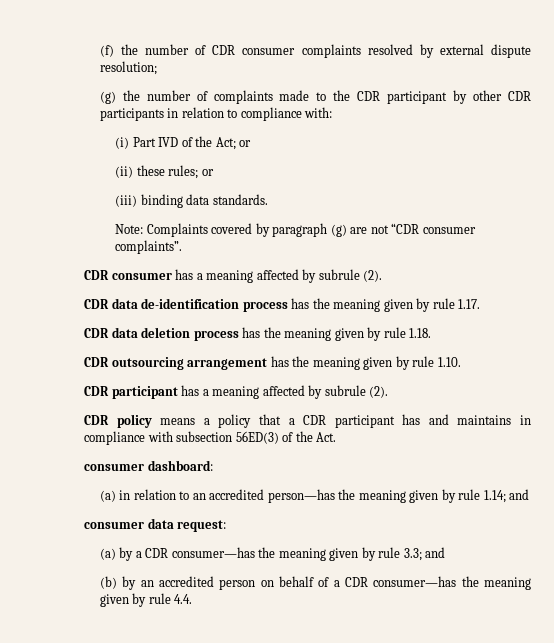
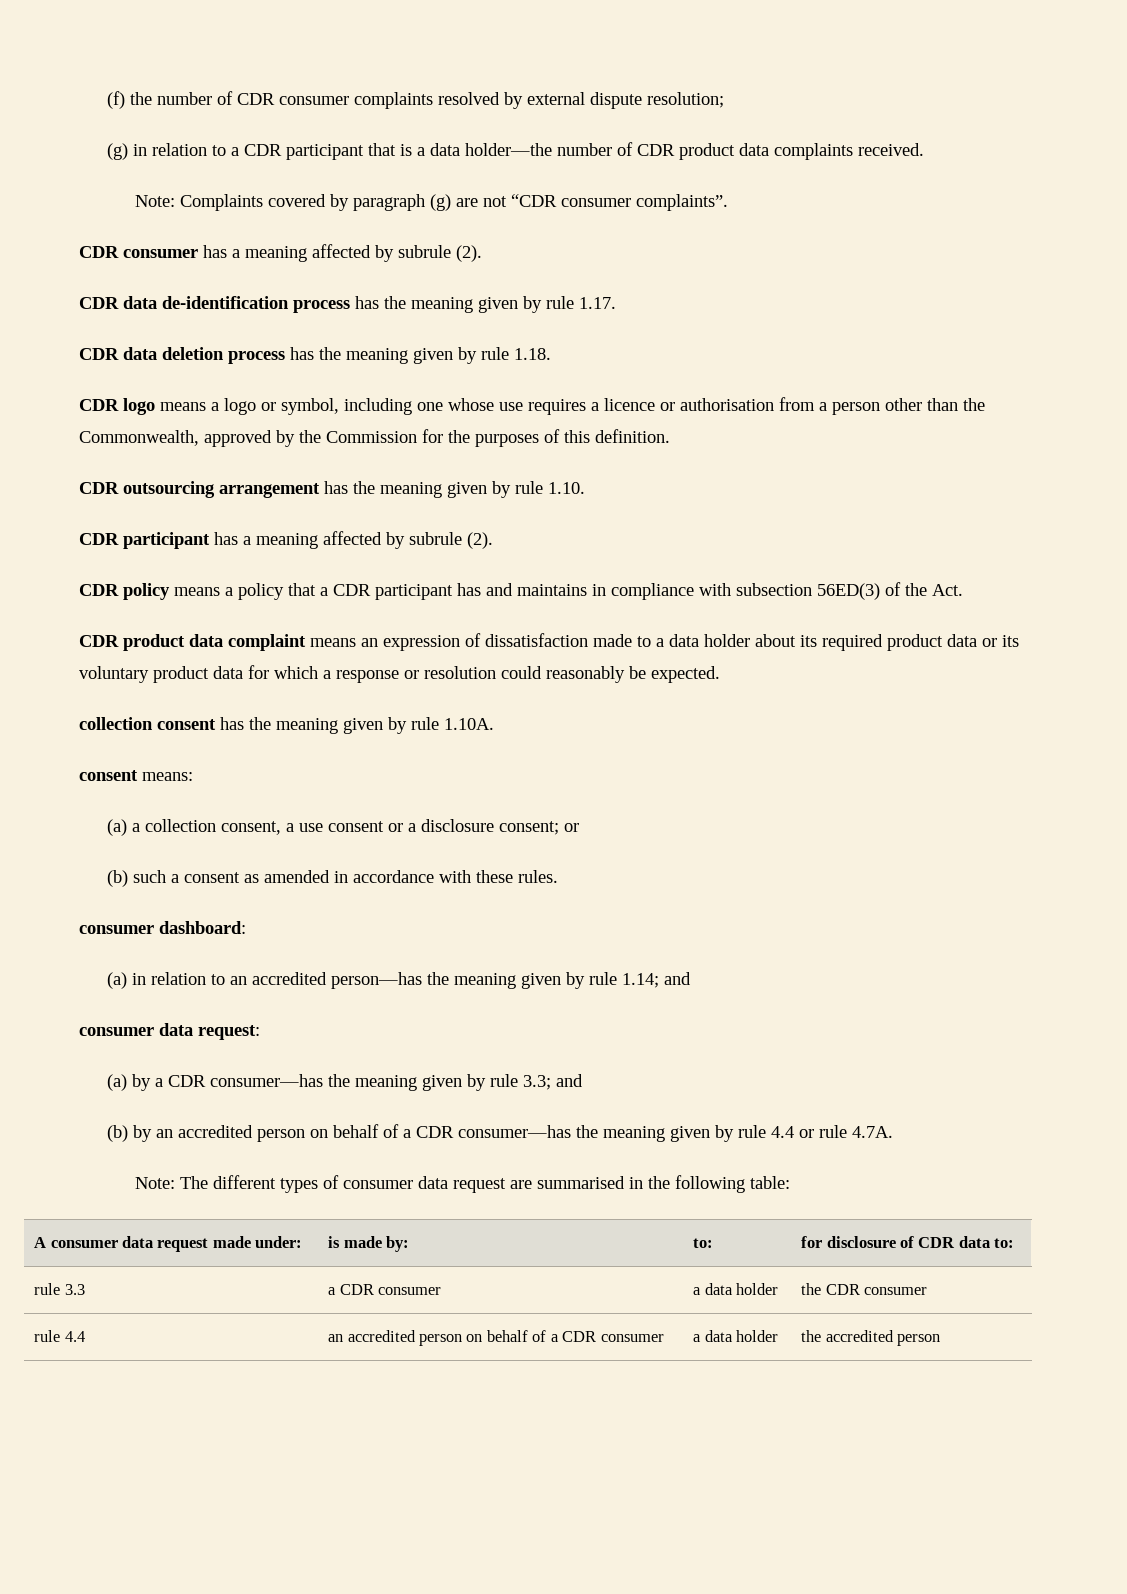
[122,90,531,104] [99,107,333,121] [115,136,252,150] [115,165,214,179] [115,194,268,208] the number of complaints made to the CDR participant by other CDR participants in relation to compliance with: // (i) Part IVD of the Act; or // (ii) these rules; or // (iii) binding data standards. -> [133,142,925,160] in relation to a CDR participant that is a data holder―the number of CDR product data complaints received.
(432, 333) none -> [79,397,986,415] [79,429,671,447] // CDR logo means a logo or symbol, including one whose use requires a licence or authorisation from a person other than the Commonwealth, approved by the Commission for the purposes of this definition.
(337, 437) none -> [79,633,1020,651] [79,665,721,683] [79,717,495,734] [79,770,194,781] [107,819,580,836] [107,870,559,887] // CDR product data complaint means an expression of dissatisfaction made to a data holder about its required product data or its voluntary product data for which a response or resolution could reasonably be expected. // collection consent has the meaning given by rule 1.10A. // consent means: // (a) a collection consent, a use consent or a disclosure consent; or // (b) such a consent as amended in accordance with these rules.
[174,594,193,604] 4.4. -> [771,1125,894,1138] [134,1175,790,1193] [34,1236,303,1252] [328,1236,409,1252] [693,1238,714,1248] [801,1236,1015,1248] [34,1283,85,1295] [328,1284,441,1295] [693,1283,778,1295] [801,1283,927,1295] [34,1330,85,1342] [328,1330,664,1346] [693,1330,778,1342] [801,1330,940,1346] 4.4 or rule 4.7A. // Note: The different types of consumer data request are summarised in the following table: // A consumer data request made under: | is made by: | to: | for disclosure of CDR data to: // rule 3.3 | a CDR consumer | a data holder | the CDR consumer // rule 4.4 | an accredited person on behalf of a CDR consumer | a data holder | the accredited person

